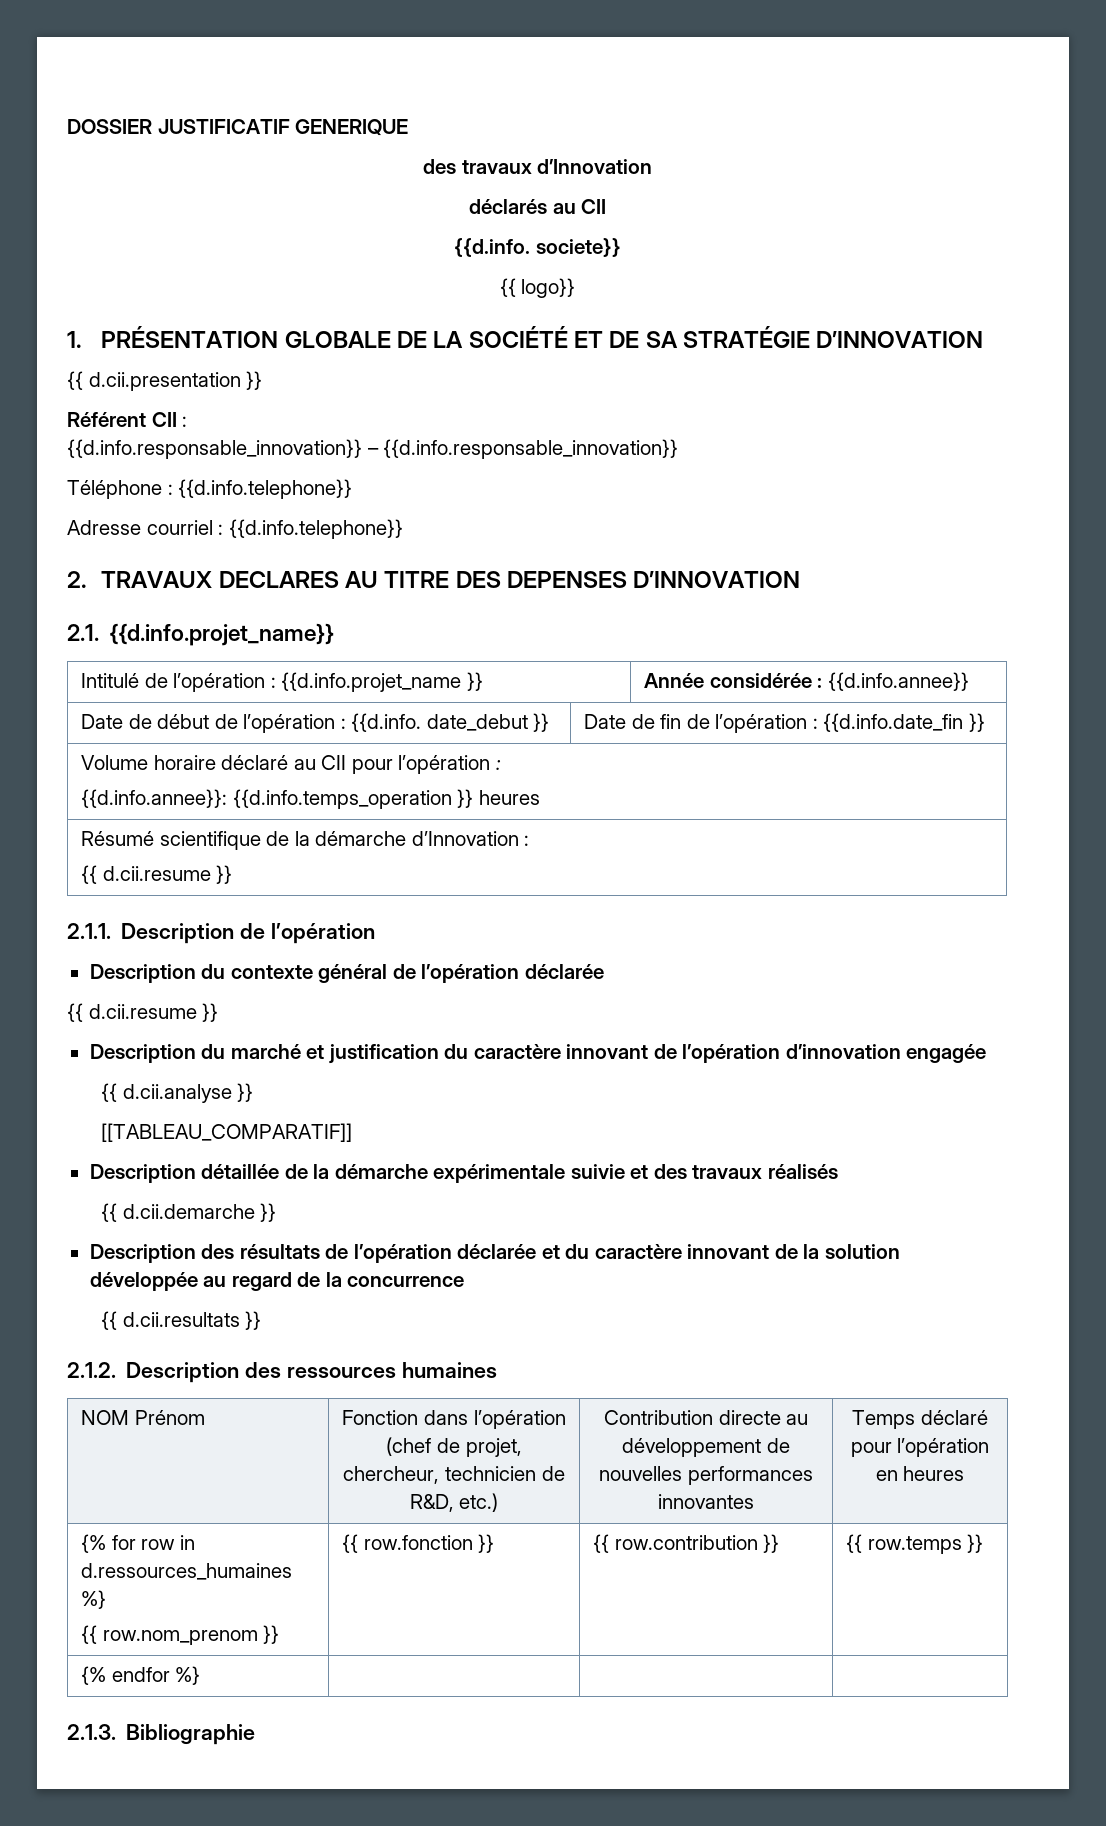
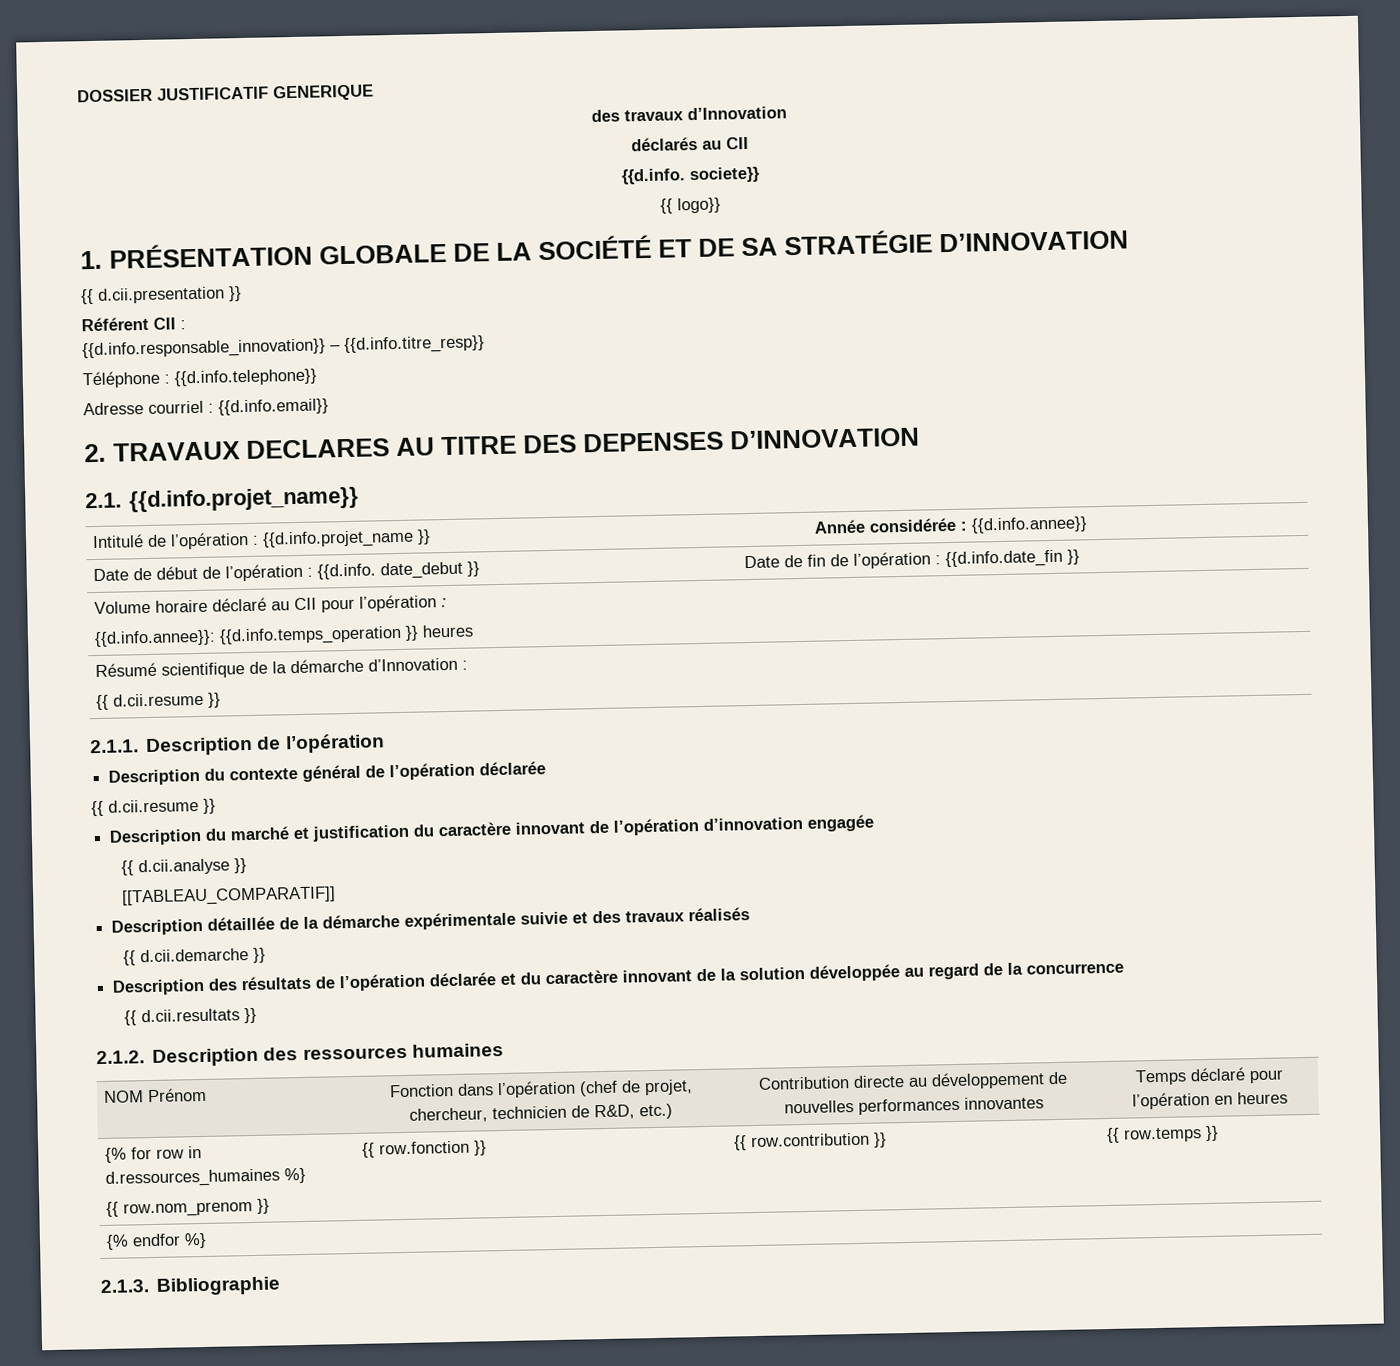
[383,439,679,459] {{d.info.responsable_innovation}} -> [344,335,485,355] {{d.info.titre_resp}}
[228,519,403,539] {{d.info.telephone}} -> [218,398,329,416] {{d.info.email}}

